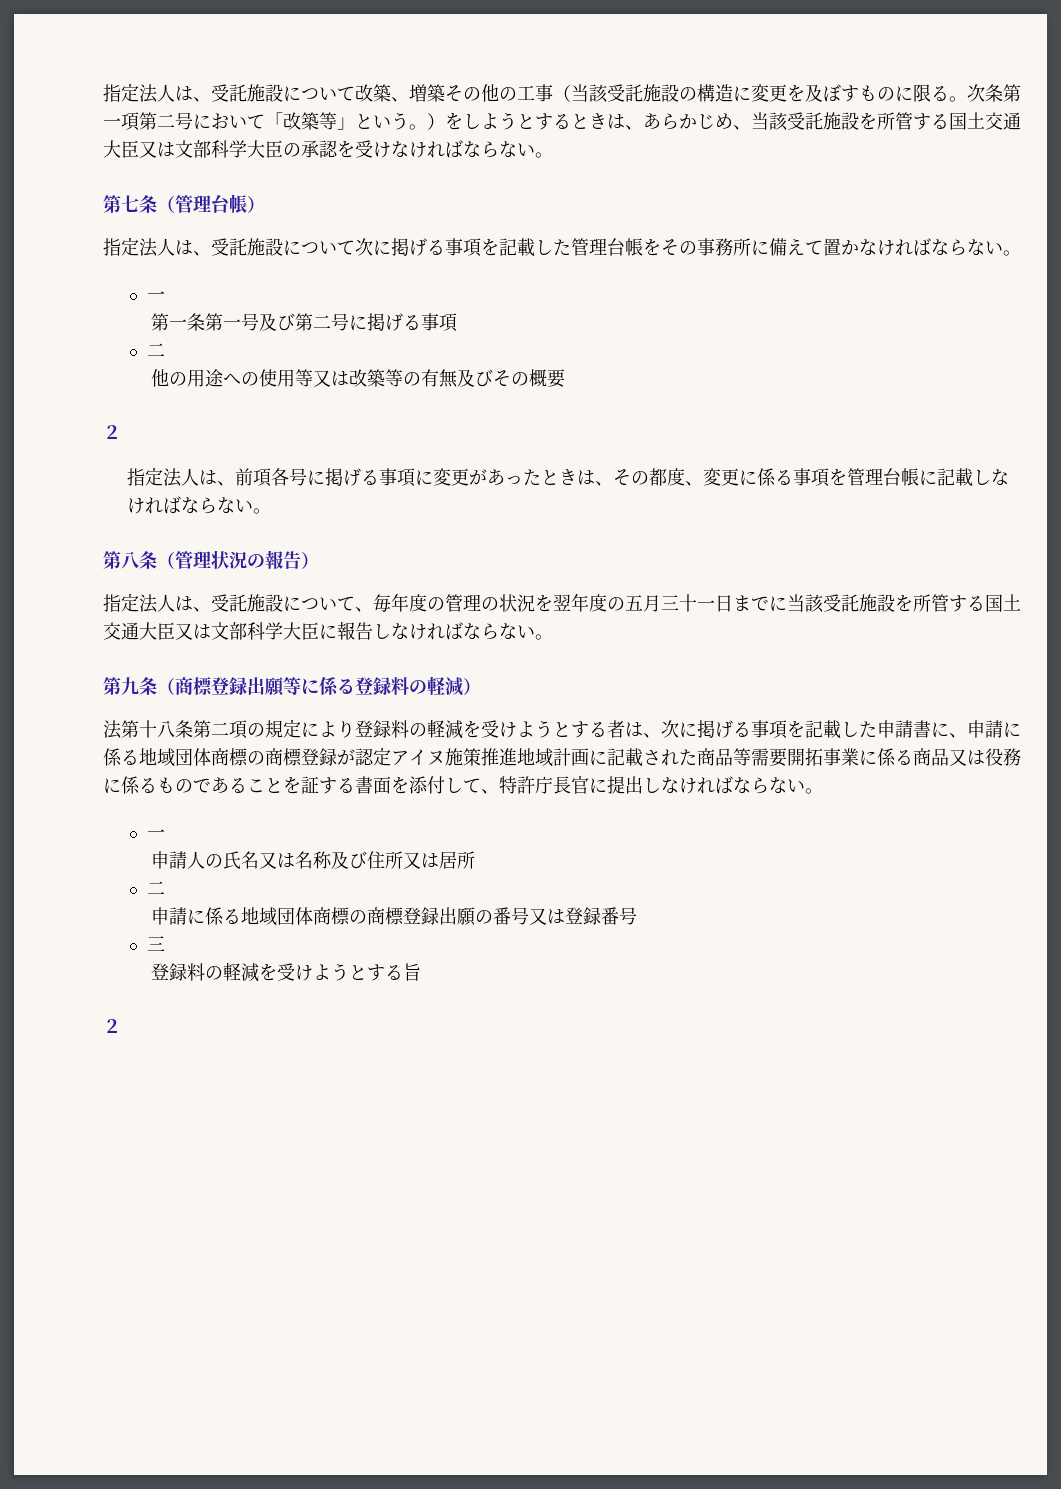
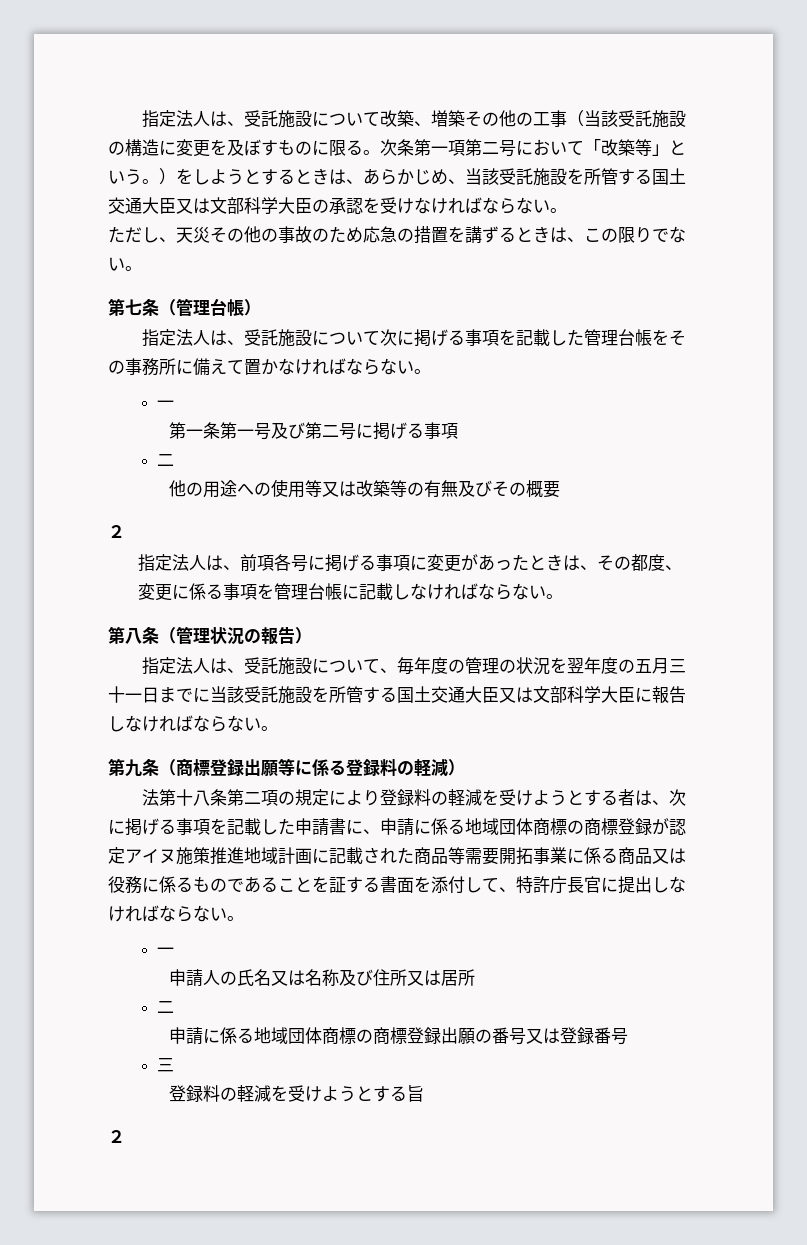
(553, 155) none -> [108,226,686,243] [108,257,142,271] // ただし、天災その他の事故のため応急の措置を講ずるときは、この限りでない。

